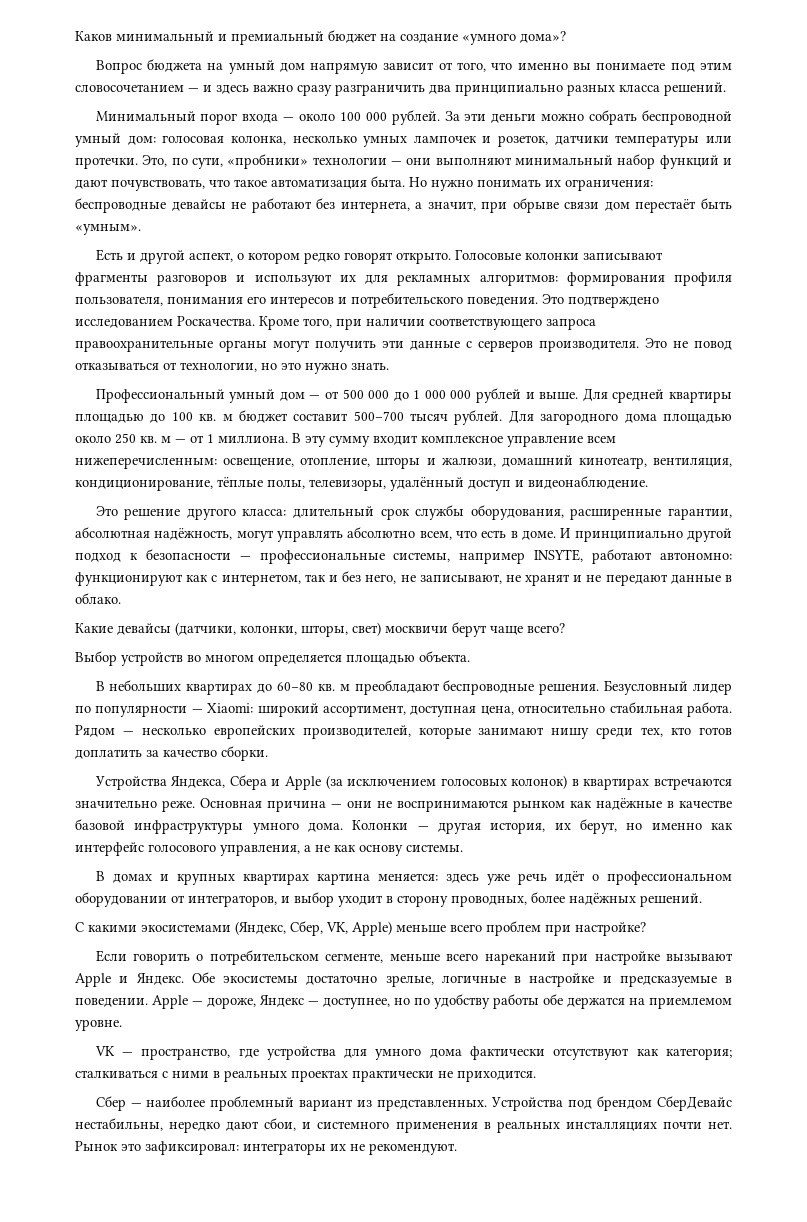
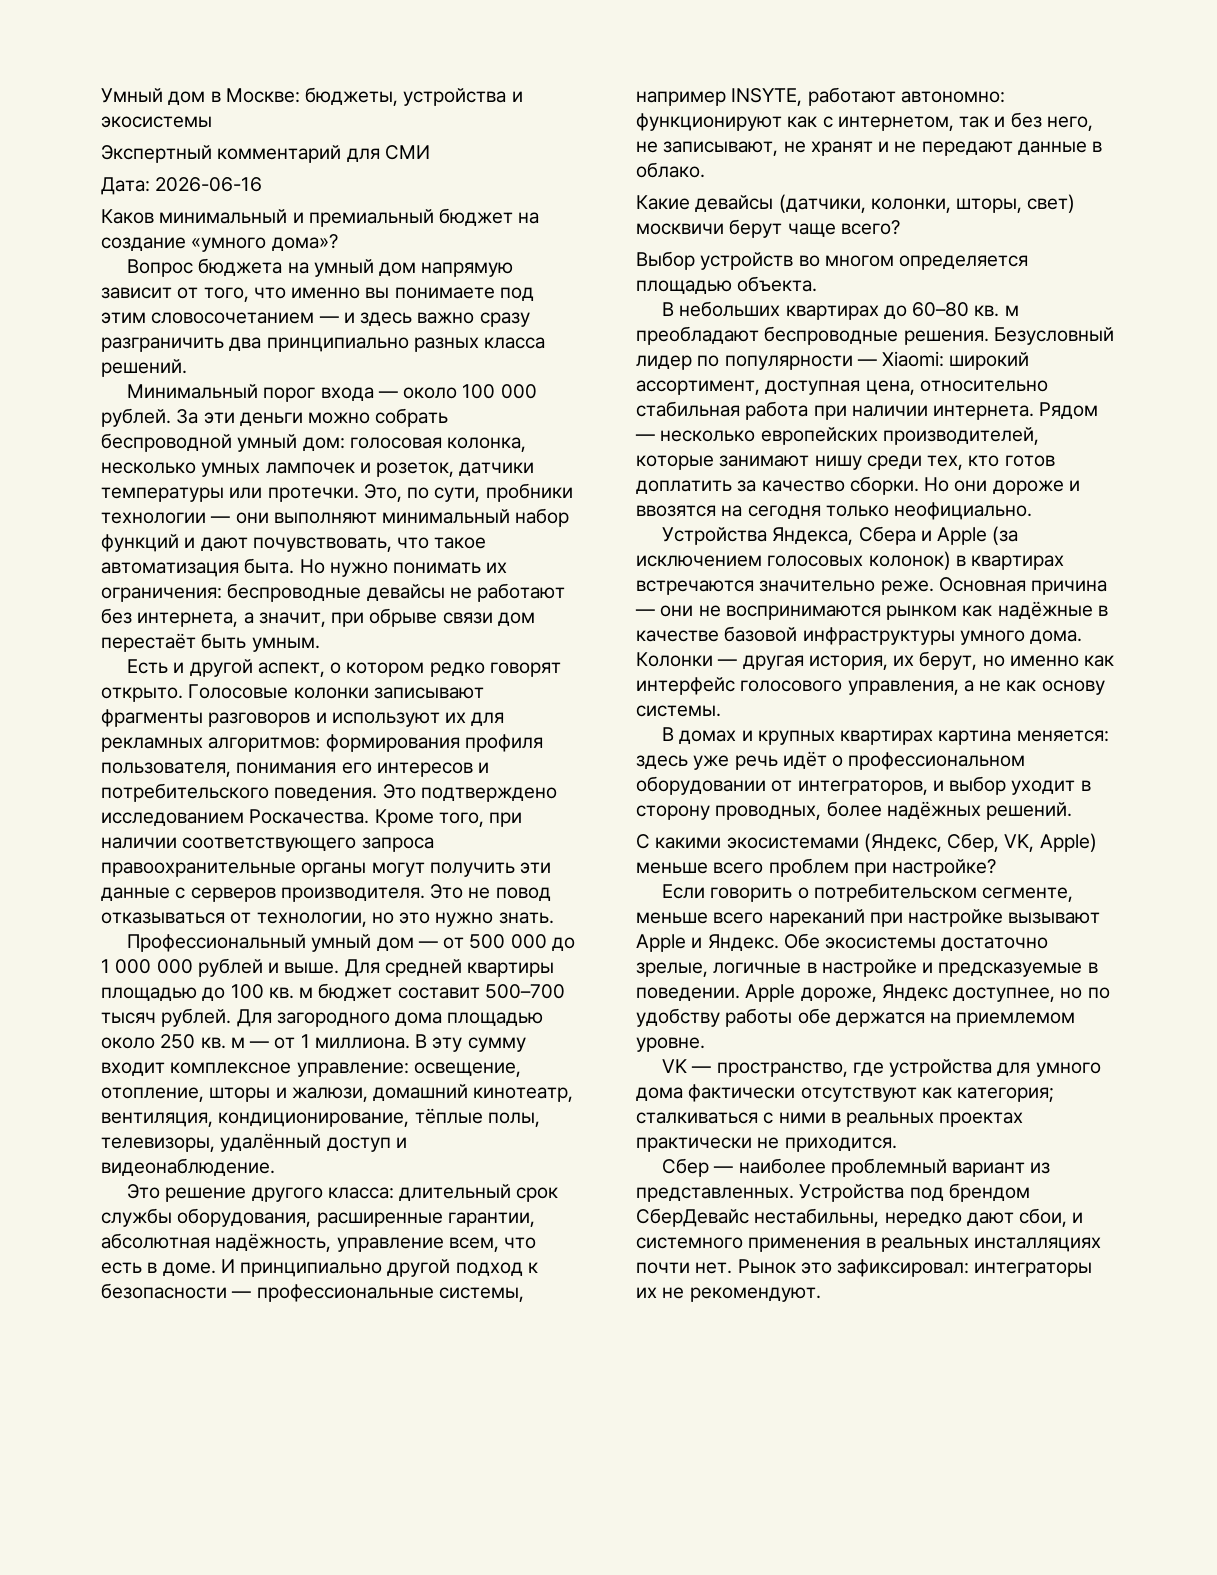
(75, 36) none -> [101,87,523,106] [101,116,212,128] [101,145,430,163] [101,177,263,195] Умный дом в Москве: бюджеты, устройства и экосистемы // Экспертный комментарий для СМИ // Дата: 2026-06-16 //
[227,154,309,169] «пробники» -> [485,483,573,502] пробники
[75,224,141,235] «умным». -> [251,637,320,652] умным.
[507,435,616,447] [75,457,217,469] управление всем нижеперечисленным: -> [296,1062,409,1077] управление:
[236,527,416,542] могут управлять абсолютно -> [336,1237,444,1252] управление
[686,702,732,717] работа. -> [745,401,1035,420] работа при наличии интернета.
(268, 753) none -> [924,477,1080,495] [636,502,1033,520] Но они дороже и ввозятся на сегодня только неофициально.
[192,1001,203,1005] — -> (796, 993) none
[308,1001,319,1005] — -> (948, 992) none

